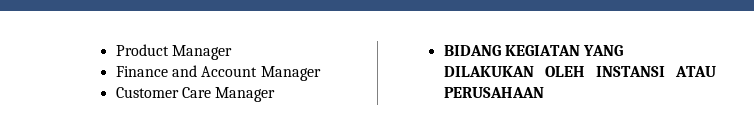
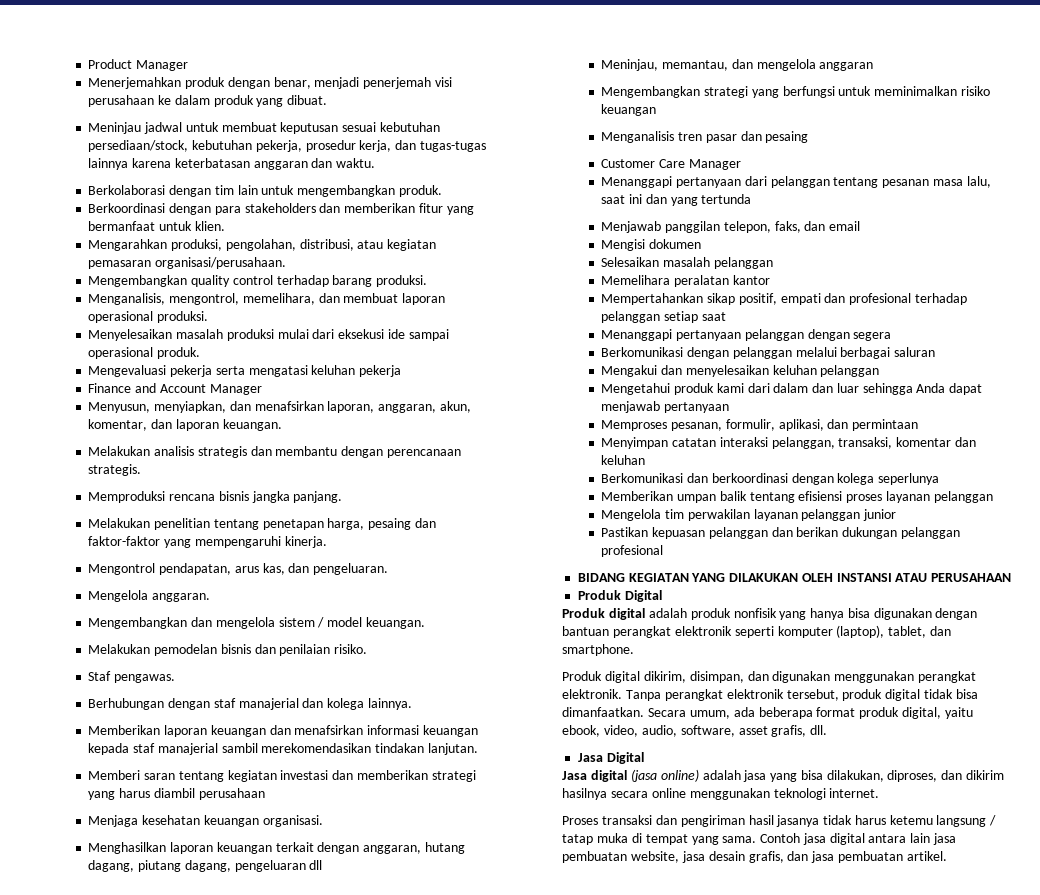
[115,65,321,81] [115,87,276,102] Finance and Account Manager // Customer Care Manager -> [88,77,452,89] [88,95,328,107] [88,122,440,134] [88,140,486,152] [88,158,376,170] [88,185,442,197] [88,203,474,215] [88,221,225,231] [88,239,437,251] [88,257,286,269] [88,275,428,287] [88,293,446,305] [88,311,208,323] [88,329,449,341] [88,347,200,359] [88,365,402,377] [88,383,262,395] [88,401,471,413] [88,419,282,431] [88,446,461,458] [88,464,142,476] [88,491,343,503] [88,518,436,530] [88,536,327,548] [88,563,389,575] [88,590,210,602] [88,617,425,629] [88,644,368,656] [88,671,175,683] [88,698,412,710] [88,725,478,737] [88,743,478,755] [88,770,476,782] [88,788,265,800] [88,815,323,827] [88,842,465,854] [88,860,323,872] [601,59,874,71] [601,86,990,98] [601,104,657,116] [601,131,809,143] [601,159,741,170] [601,176,991,188] [601,194,752,206] [601,221,861,233] [601,239,701,251] [601,257,773,269] [601,275,770,287] [601,293,967,305] [601,311,726,323] [601,329,892,341] [601,347,936,359] [601,365,880,377] [601,383,983,395] [601,401,729,413] [601,419,919,431] [601,437,976,449] [601,455,646,465] [601,473,940,485] [601,491,993,503] [601,509,897,521] [601,527,960,539] [601,545,664,557] Menerjemahkan produk dengan benar, menjadi penerjemah visi perusahaan ke dalam produk yang dibuat. // Meninjau jadwal untuk membuat keputusan sesuai kebutuhan persediaan/stock, kebutuhan pekerja, prosedur kerja, dan tugas-tugas lainnya karena keterbatasan anggaran dan waktu. // Berkolaborasi dengan tim lain untuk mengembangkan produk. // Berkoordinasi dengan para stakeholders dan memberikan fitur yang bermanfaat untuk klien. // Mengarahkan produksi, pengolahan, distribusi, atau kegiatan pemasaran organisasi/perusahaan. // Mengembangkan quality control terhadap barang produksi. // Menganalisis, mengontrol, memelihara, dan membuat laporan operasional produksi. // Menyelesaikan masalah produksi mulai dari eksekusi ide sampai operasional produk. // Mengevaluasi pekerja serta mengatasi keluhan pekerja // Finance and Account Manager // Menyusun, menyiapkan, dan menafsirkan laporan, anggaran, akun, komentar, dan laporan keuangan. // Melakukan analisis strategis dan membantu dengan perencanaan strategis. // Memproduksi rencana bisnis jangka panjang. // Melakukan penelitian tentang penetapan harga, pesaing dan faktor-faktor yang mempengaruhi kinerja. // Mengontrol pendapatan, arus kas, dan pengeluaran. // Mengelola anggaran. // Mengembangkan dan mengelola sistem / model keuangan. // Melakukan pemodelan bisnis dan penilaian risiko. // Staf pengawas. // Berhubungan dengan staf manajerial dan kolega lainnya. // Memberikan laporan keuangan dan menafsirkan informasi keuangan kepada staf manajerial sambil merekomendasikan tindakan lanjutan. // Memberi saran tentang kegiatan investasi dan memberikan strategi yang harus diambil perusahaan // Menjaga kesehatan keuangan organisasi. // Menghasilkan laporan keuangan terkait dengan anggaran, hutang dagang, piutang dagang, pengeluaran dll // Meninjau, memantau, dan mengelola anggaran // Mengembangkan strategi yang berfungsi untuk meminimalkan risiko keuangan // Menganalisis tren pasar dan pesaing // Customer Care Manager // Menanggapi pertanyaan dari pelanggan tentang pesanan masa lalu, saat ini dan yang tertunda // Menjawab panggilan telepon, faks, dan email // Mengisi dokumen // Selesaikan masalah pelanggan // Memelihara peralatan kantor // Mempertahankan sikap positif, empati dan profesional terhadap pelanggan setiap saat // Menanggapi pertanyaan pelanggan dengan segera // Berkomunikasi dengan pelanggan melalui berbagai saluran // Mengakui dan menyelesaikan keluhan pelanggan // Mengetahui produk kami dari dalam dan luar sehingga Anda dapat menjawab pertanyaan // Memproses pesanan, formulir, aplikasi, dan permintaan // Menyimpan catatan interaksi pelanggan, transaksi, komentar dan keluhan // Berkomunikasi dan berkoordinasi dengan kolega seperlunya // Memberikan umpan balik tentang efisiensi proses layanan pelanggan // Mengelola tim perwakilan layanan pelanggan junior // Pastikan kepuasan pelanggan dan berikan dukungan pelanggan profesional
(544, 92) none -> [577,590,662,602] [562,608,978,620] [562,625,951,638] [562,644,635,656] [562,671,976,683] [562,689,978,701] [562,707,973,719] [562,725,828,737] [577,752,644,764] [562,769,1004,782] [562,788,880,800] [562,815,997,827] [562,833,956,845] [562,851,947,863] // Produk Digital // Produk digital adalah produk nonfisik yang hanya bisa digunakan dengan bantuan perangkat elektronik seperti komputer (laptop), tablet, dan smartphone. // Produk digital dikirim, disimpan, dan digunakan menggunakan perangkat elektronik. Tanpa perangkat elektronik tersebut, produk digital tidak bisa dimanfaatkan. Secara umum, ada beberapa format produk digital, yaitu ebook, video, audio, software, asset grafis, dll. // Jasa Digital // Jasa digital (jasa online) adalah jasa yang bisa dilakukan, diproses, dan dikirim hasilnya secara online menggunakan teknologi internet. // Proses transaksi dan pengiriman hasil jasanya tidak harus ketemu langsung / tatap muka di tempat yang sama. Contoh jasa digital antara lain jasa pembuatan website, jasa desain grafis, dan jasa pembuatan artikel.

